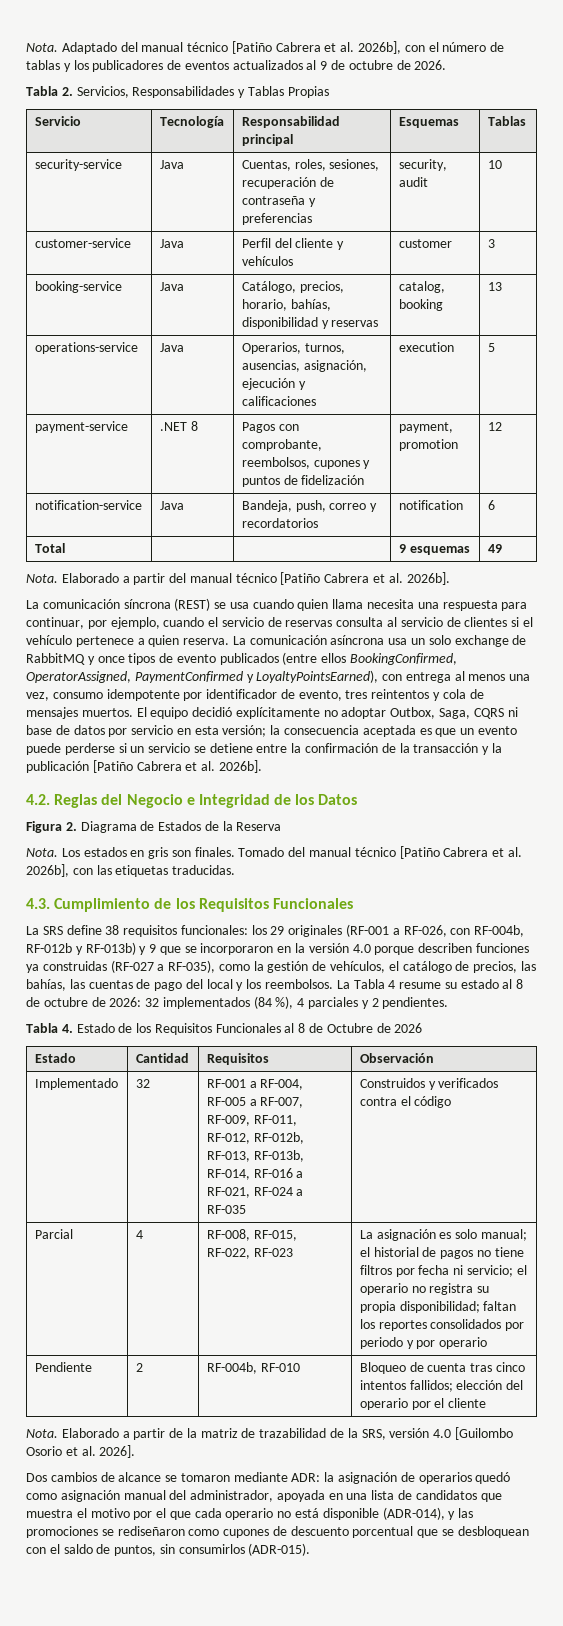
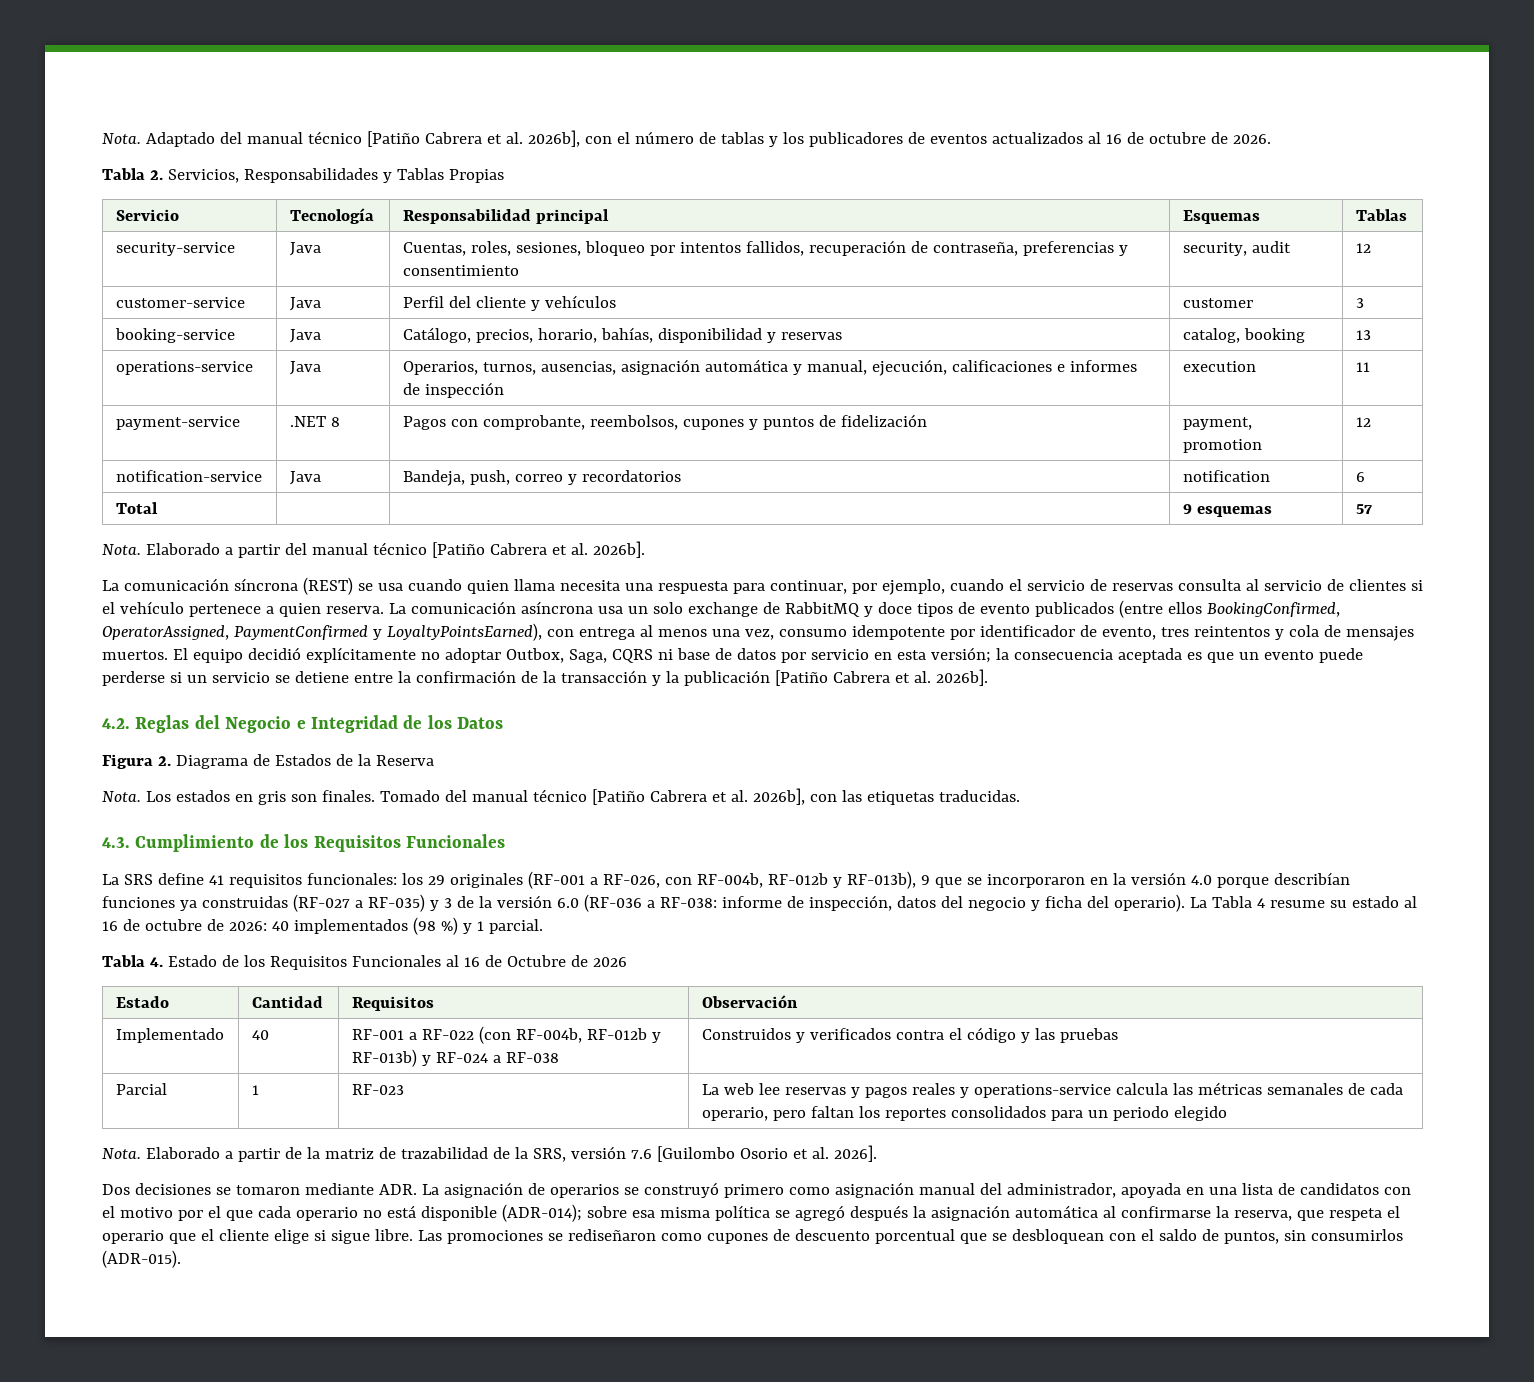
[320,61,328,70] 9 -> [1105,134,1122,144] 16
[241,177,334,189] [241,196,316,207] [241,213,312,225] recuperación de contraseña y preferencias -> [584,240,1128,256] [402,265,519,276] bloqueo por intentos fallidos, recuperación de contraseña, preferencias y consentimiento
[487,160,502,169] 10 -> [1355,243,1371,253] 12
[303,360,367,372] [241,378,306,390] [241,396,316,406] asignación, ejecución y calificaciones -> [620,359,1137,376] [402,382,504,398] asignación automática y manual, ejecución, calificaciones e informes de inspección
[487,343,495,352] 5 -> [1355,362,1370,372] 11
[487,544,502,553] 49 -> [1355,504,1372,514] 57
[97,656,125,663] once -> [877,602,912,614] doce
[105,925,120,935] 38 -> [208,875,224,885] 41
[85,942,147,955] RF-013b) y -> [846,871,916,889] RF-013b),
[418,943,473,953] describen -> [1273,872,1350,885] describían
[168,960,536,973] [26,979,334,991] RF-035), como la gestión de vehículos, el catálogo de precios, las bahías, las cuentas de pago del local y los reembolsos. -> [367,894,1185,912] RF-035) y 3 de la versión 6.0 (RF-036 a RF-038: informe de inspección, datos del negocio y ficha del operario).
[516,979,524,989] 8 -> [102,921,118,931] 16
[145,996,449,1009] 32 implementados (84 %), 4 parciales y 2 pendientes. -> [271,917,543,935] 40 implementados (98 %) y 1 parcial.
[298,1023,306,1033] 8 -> [463,957,480,967] 16
[135,1079,150,1088] 32 -> [251,1030,269,1040] 40
[260,1079,304,1090] [206,1097,304,1108] [206,1115,297,1126] [206,1132,304,1144] [206,1150,304,1162] [206,1168,304,1180] [206,1187,250,1198] RF-004, RF-005 a RF-007, RF-009, RF-011, RF-012, RF-012b, RF-013, RF-013b, RF-014, RF-016 a RF-021, -> [421,1026,661,1044] [351,1049,431,1067] RF-022 (con RF-004b, RF-012b y RF-013b) y
[206,1205,246,1214] RF-035 -> [505,1052,559,1063] RF-038
[34,1229,73,1239] [135,1230,143,1239] [206,1229,297,1241] [206,1248,293,1259] [359,1229,527,1241] [359,1247,524,1259] [359,1265,527,1277] [359,1283,490,1295] [359,1301,517,1313] [359,1319,525,1331] [359,1337,488,1349] [34,1362,92,1372] [135,1363,143,1372] [206,1362,300,1374] [359,1362,525,1374] [359,1380,524,1392] [359,1398,487,1410] // Parcial | 4 | RF-008, RF-015, RF-022, RF-023 | La asignación es solo manual; el historial de pagos no tiene filtros por fecha ni servicio; el operario no registra su propia disponibilidad; faltan los reportes consolidados por periodo y por operario // Pendiente | 2 | RF-004b, RF-010 | Bloqueo de cuenta tras cinco intentos fallidos; elección del operario por el cliente -> [1020,1028,1118,1043] [115,1083,167,1095] [251,1085,259,1095] [351,1084,404,1095] [701,1082,1403,1098] [701,1106,1227,1121] y las pruebas // Parcial | 1 | RF-023 | La web lee reservas y pagos reales y operations-service calcula las métricas semanales de cada operario, pero faltan los reportes consolidados para un periodo elegido
[433,1429,452,1438] 4.0 -> [630,1149,652,1159] 7.6
[50,1472,162,1482] cambios de alcance -> [134,1183,211,1195] decisiones
[291,1472,335,1482] ADR: la -> [378,1184,439,1195] ADR. La
[475,1472,511,1484] quedó -> [623,1182,784,1198] se construyó primero
[480,1493,502,1502] [26,1509,73,1518] que muestra -> [1383,1187,1411,1195] con
[382,1507,474,1520] (ADR-014), y las -> [501,1204,1400,1222] [102,1229,442,1244] (ADR-014); sobre esa misma política se agregó después la asignación automática al confirmarse la reserva, que respeta el operario que el cliente elige si sigue libre. Las

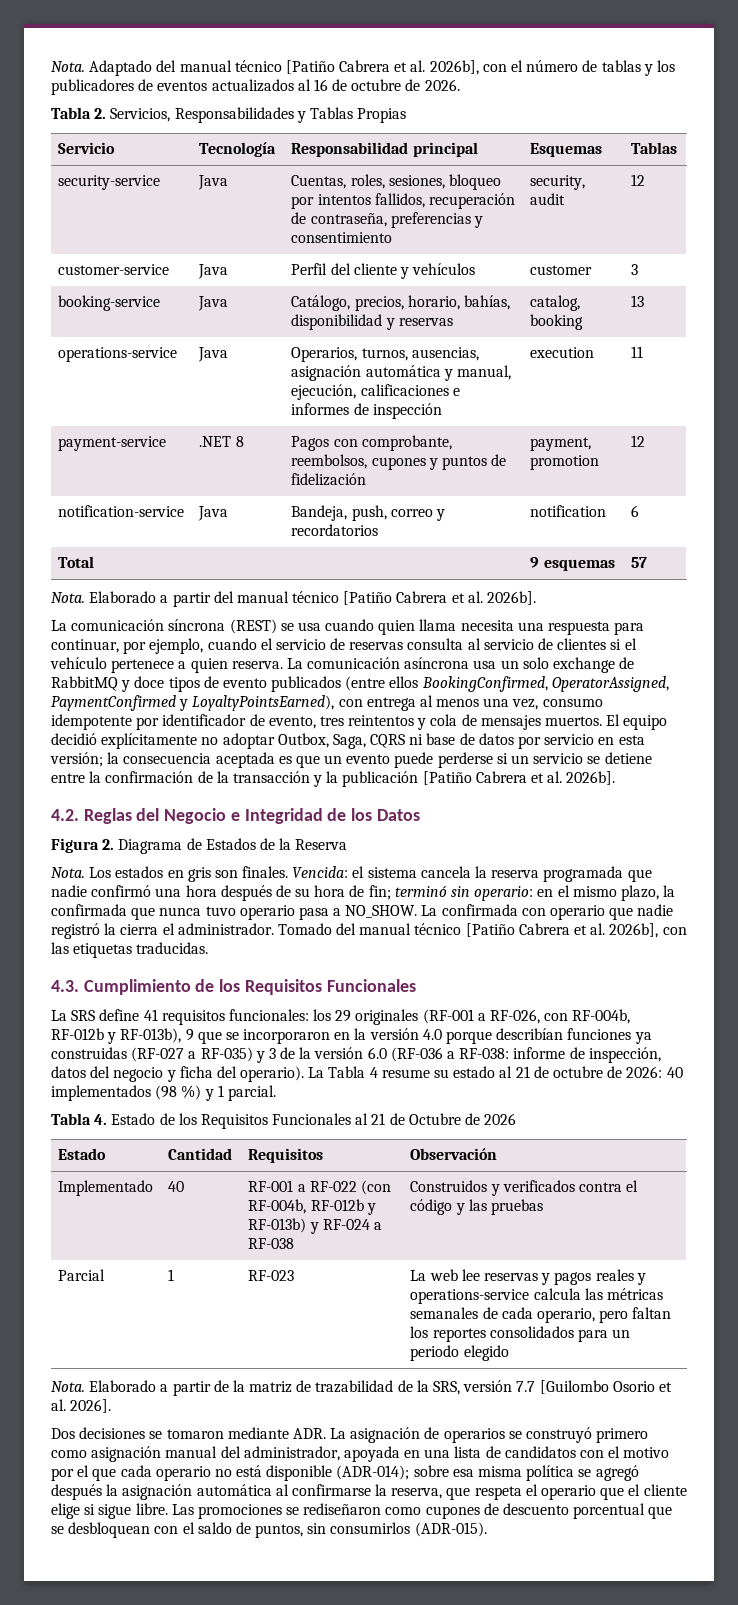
(375, 796) none -> [292,866,652,882] [51,885,676,901] [51,904,674,920] [51,923,274,939] Vencida: el sistema cancela la reserva programada que nadie confirmó una hora después de su hora de fin; terminó sin operario: en el mismo plazo, la confirmada que nunca tuvo operario pasa a NO_SHOW. La confirmada con operario que nadie registró la cierra el administrador.
[102,921,118,931] 16 -> [515,1066,530,1078] 21
[463,957,480,967] 16 -> [371,1113,386,1125] 21
[630,1149,652,1159] 7.6 -> [516,1381,536,1392] 7.7

